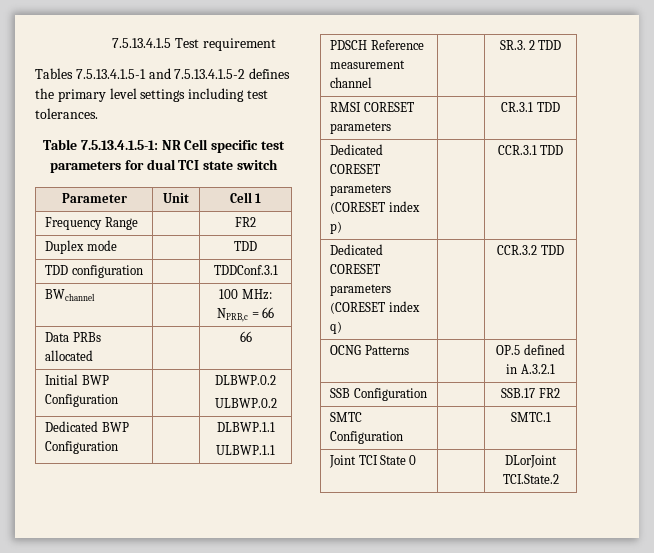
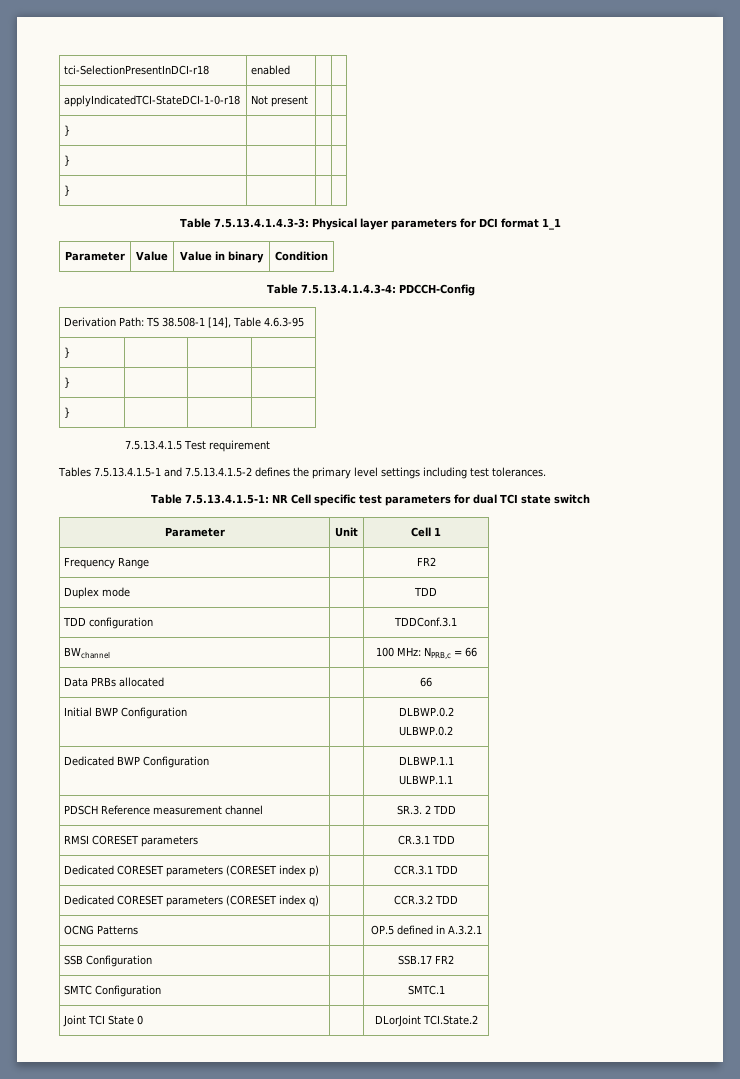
(112, 43) none -> [64,65,210,75] [251,65,291,75] [64,95,241,107] [251,95,309,107] [64,125,71,136] [64,155,71,166] [64,185,71,196] [180,218,561,230] [65,251,125,261] [136,251,168,261] [180,251,264,263] [275,251,328,261] [266,284,475,296] [64,317,305,328] [64,347,71,358] [64,377,71,388] [64,407,71,418] tci-SelectionPresentInDCI-r18 | enabled | | // applyIndicatedTCI-StateDCI-1-0-r18 | Not present | | // } | | | // } | | | // } | | | // Table 7.5.13.4.1.4.3-3: Physical layer parameters for DCI format 1_1 // Parameter | Value | Value in binary | Condition // Table 7.5.13.4.1.4.3-4: PDCCH-Config // Derivation Path: TS 38.508-1 [14], Table 4.6.3-95 // } | | | // } | | | // } | | | //

